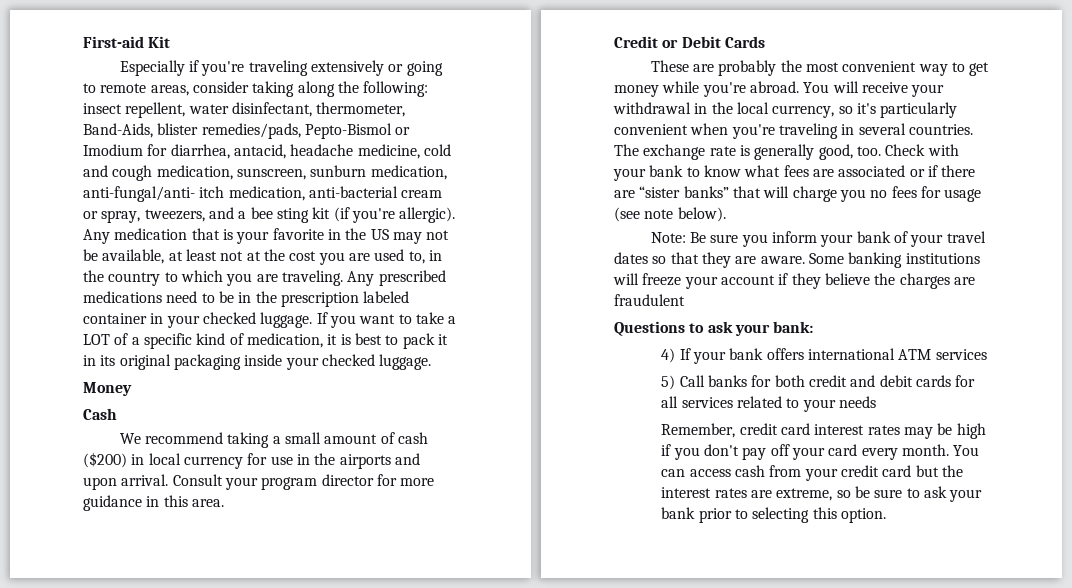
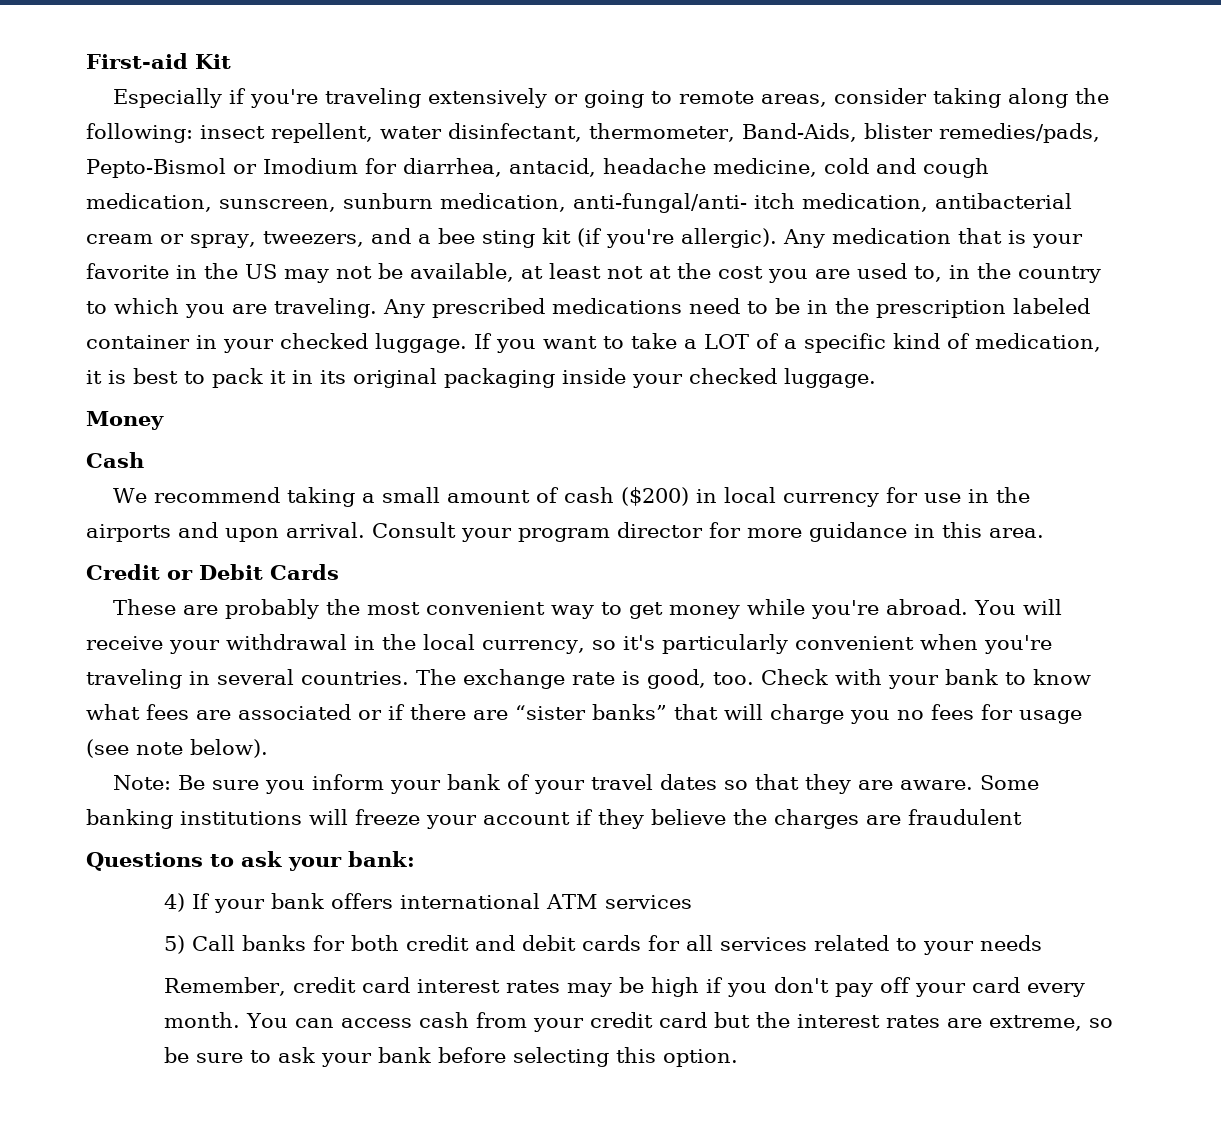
[308,186,398,198] anti-bacterial -> [935,193,1072,209] antibacterial
[754,144,815,160] generally -> (640, 678) none
[698,508,749,523] prior to -> [438,1047,507,1063] before

